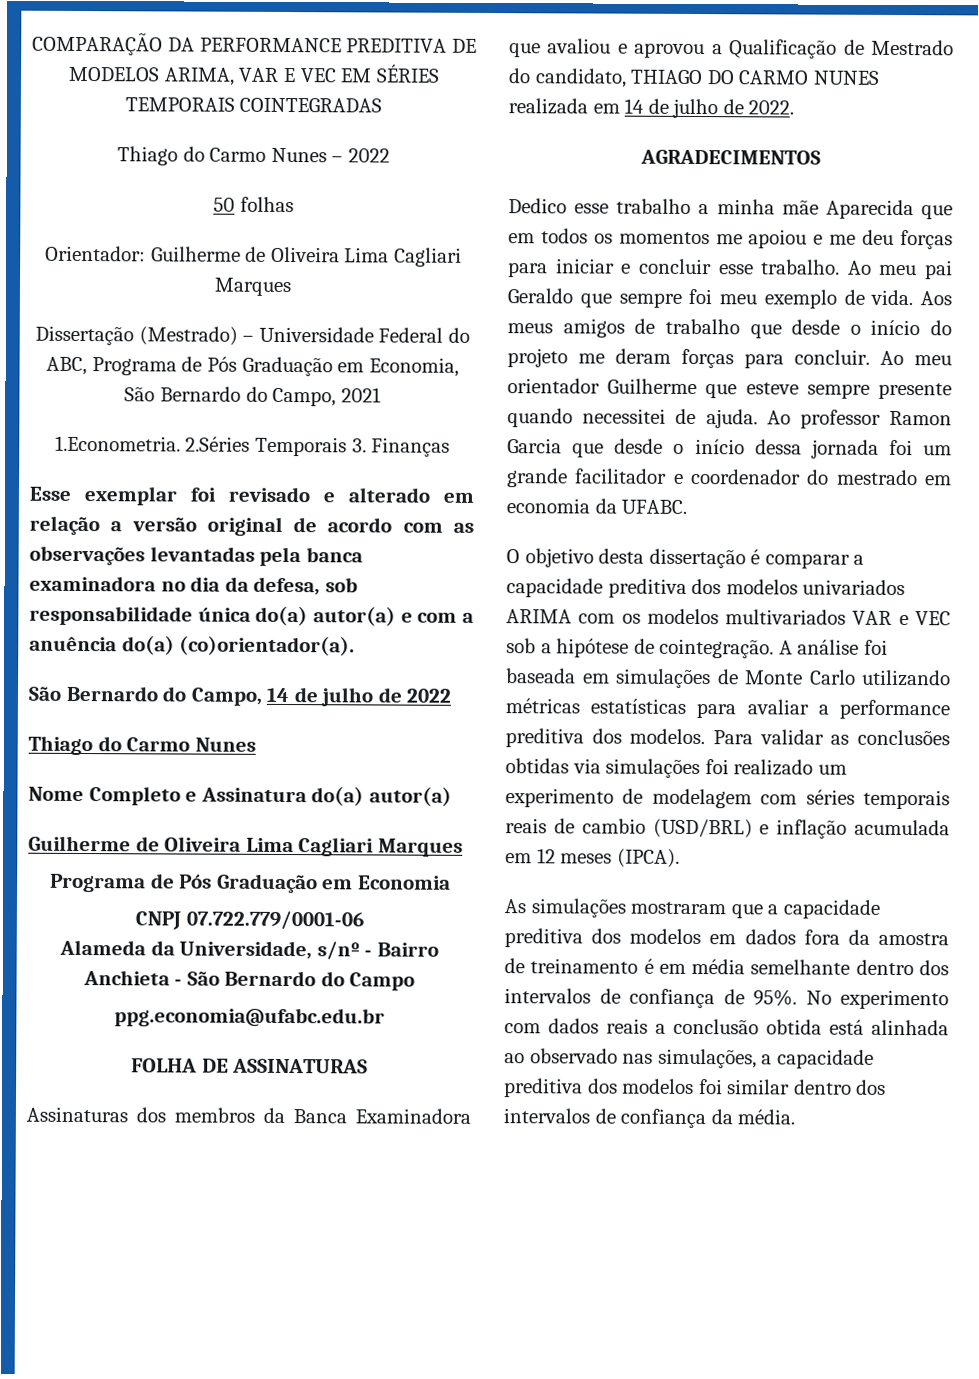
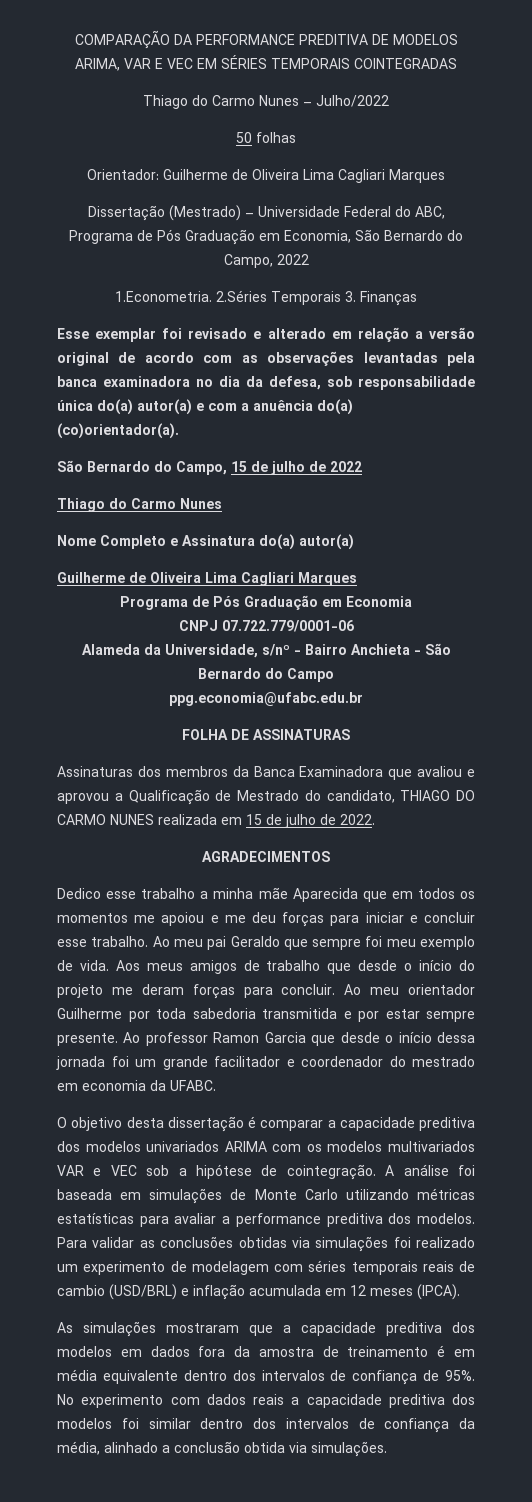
[347,148,390,163] 2022 -> [316,95,389,107] Julho/2022
[340,387,381,403] 2021 -> [276,254,309,265] 2022
[266,687,291,703] 14 -> [231,461,247,472] 15
[624,98,645,114] 14 -> [246,814,262,825] 15
[705,382,952,400] [507,408,758,429] que esteve sempre presente quando necessitei de ajuda. -> [128,1008,475,1022] [57,1033,118,1046] por toda sabedoria transmitida e por estar sempre presente.
[750,959,851,975] semelhante -> [102,1370,178,1384] equivalente
[673,1018,949,1036] [504,1048,773,1069] conclusão obtida está alinhada ao observado nas simulações, a -> (300, 1401) none
[737,1109,796,1125] média. -> [57,1441,387,1457] média, alinhado a conclusão obtida via simulações.

